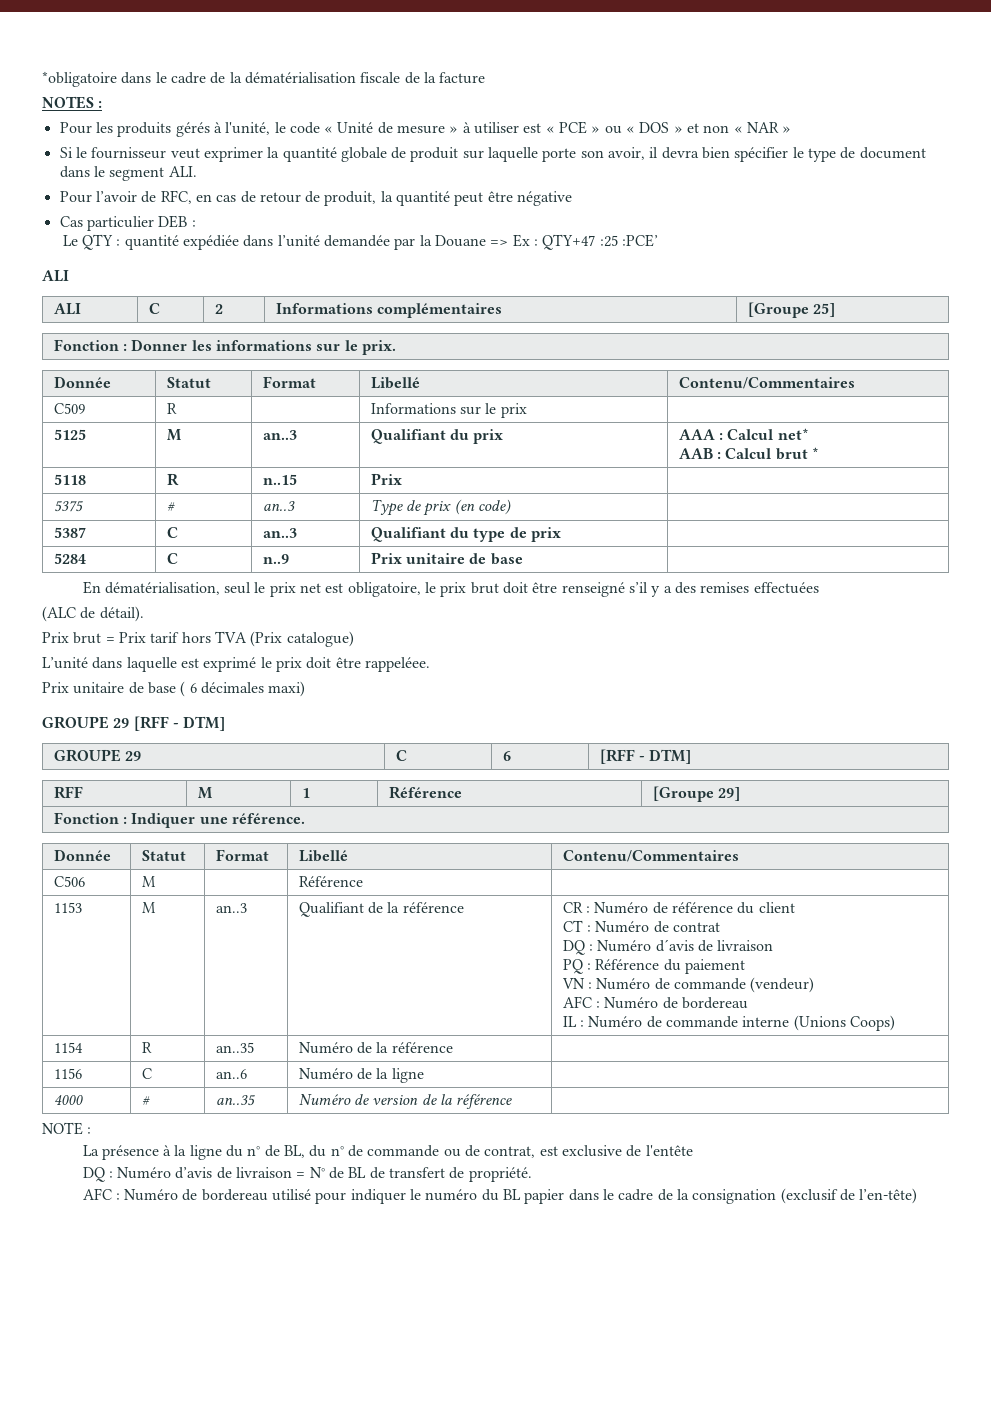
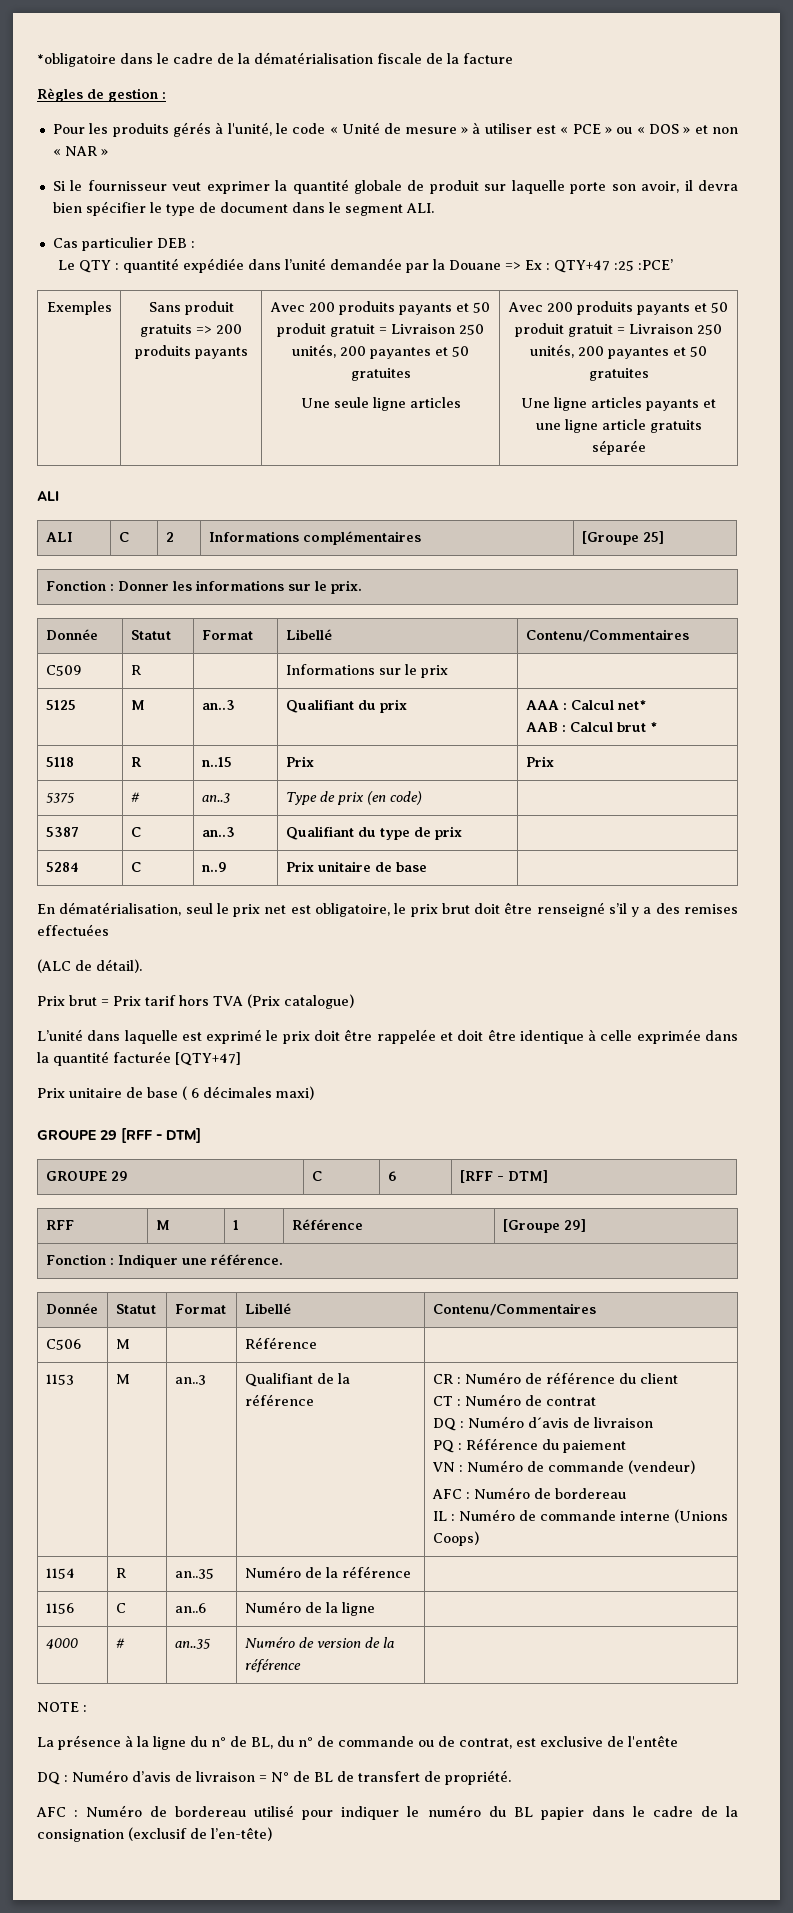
[42,96,94,109] NOTES -> [37,88,158,102] Règles de gestion
[59,190,573,206] // Pour l’avoir de RFC, en cas de retour de produit, la quantité peut être négative -> (434, 208) none
(658, 240) none -> [46,301,112,315] [148,301,234,315] [140,324,242,337] [134,345,248,359] [270,301,490,315] [277,323,484,337] [292,344,469,359] [350,368,411,381] [300,397,461,411] [508,301,728,315] [515,323,722,337] [530,344,707,359] [588,368,649,381] [521,397,716,411] [535,419,702,433] [591,440,646,455] // Exemples | Sans produit gratuits => 200 produits payants | Avec 200 produits payants et 50 produit gratuit = Livraison 250 unités, 200 payantes et 50 gratuites // Une seule ligne articles | Avec 200 produits payants et 50 produit gratuit = Livraison 250 unités, 200 payantes et 50 gratuites // Une ligne articles payants et une ligne article gratuits séparée
(402, 479) none -> [525,756,554,767] Prix
[364,657,430,672] rappeléee. -> [376,1029,738,1044] [37,1051,241,1066] rappelée et doit être identique à celle exprimée dans la quantité facturée [QTY+47]

